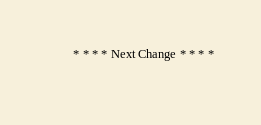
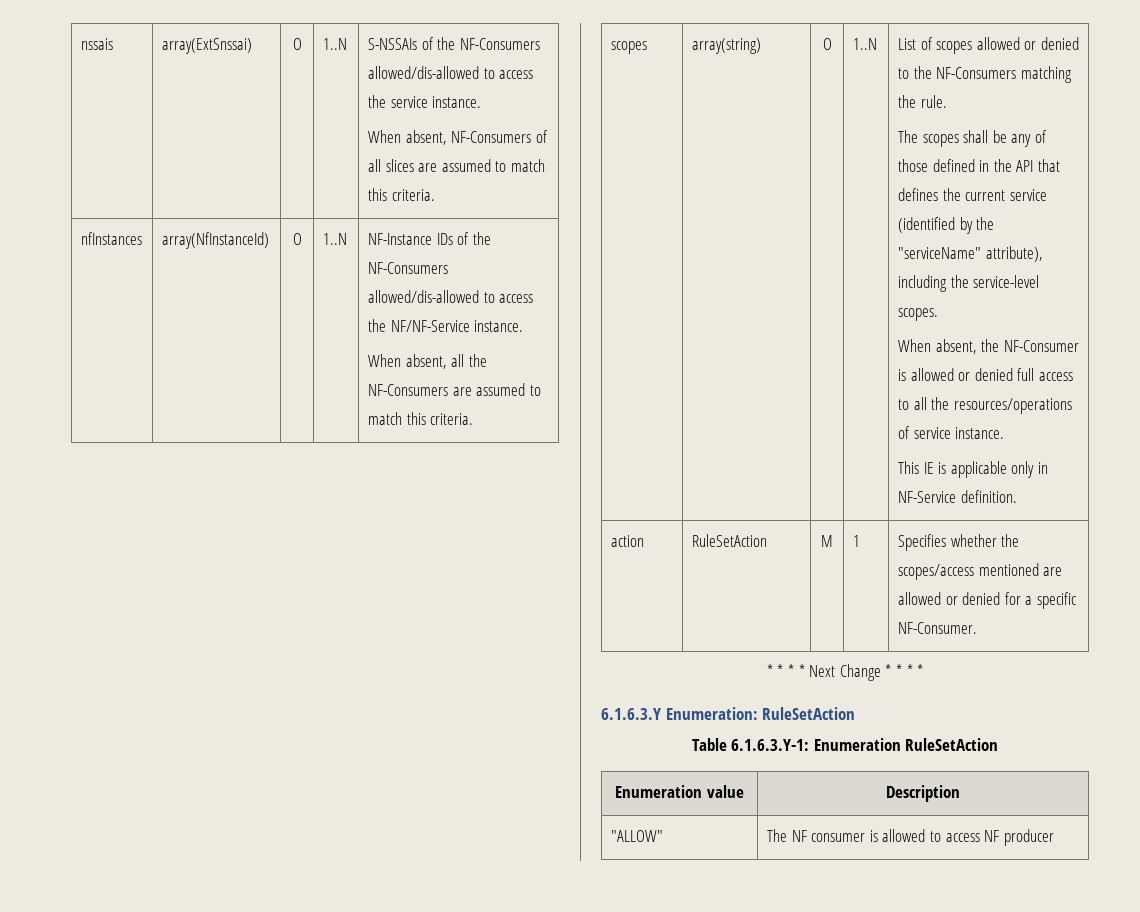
(73, 54) none -> [80,38,113,50] [161,38,252,54] [292,38,302,50] [322,38,347,50] [367,37,540,50] [367,66,534,79] [367,95,482,108] [367,130,548,145] [367,159,545,172] [367,188,435,201] [80,232,142,245] [161,232,269,249] [292,233,302,245] [322,233,347,245] [367,232,491,245] [367,262,448,274] [367,290,534,303] [367,319,524,332] [367,354,487,369] [367,383,541,396] [367,412,474,425] [610,41,647,54] [691,38,761,54] [822,38,832,50] [852,38,877,50] [897,37,1079,54] [897,66,1072,83] [897,95,947,108] [897,130,1047,147] [897,159,1060,172] [897,188,1047,201] [897,217,995,234] [897,246,1043,262] [897,275,1040,292] [897,308,938,321] [897,339,1079,354] [897,368,1073,381] [897,397,1072,414] [897,426,1005,439] [897,461,1048,478] [897,490,1017,503] [610,535,644,547] [691,534,767,547] [821,535,833,547] [852,535,860,547] [897,534,1020,551] [897,563,1063,580] [897,592,1076,609] [897,622,977,634] nssais | array(ExtSnssai) | O | 1..N | S-NSSAIs of the NF-Consumers allowed/dis-allowed to access the service instance. // When absent, NF-Consumers of all slices are assumed to match this criteria. // nfInstances | array(NfInstanceId) | O | 1..N | NF-Instance IDs of the NF-Consumers allowed/dis-allowed to access the NF/NF-Service instance. // When absent, all the NF-Consumers are assumed to match this criteria. // scopes | array(string) | O | 1..N | List of scopes allowed or denied to the NF-Consumers matching the rule. // The scopes shall be any of those defined in the API that defines the current service (identified by the "serviceName" attribute), including the service-level scopes. // When absent, the NF-Consumer is allowed or denied full access to all the resources/operations of service instance. // This IE is applicable only in NF-Service definition. // action | RuleSetAction | M | 1 | Specifies whether the scopes/access mentioned are allowed or denied for a specific NF-Consumer. //
(214, 54) none -> [601,707,856,720] [691,738,999,751] [615,785,744,798] [886,785,960,802] [610,830,663,842] [766,829,1054,846] // 6.1.6.3.Y Enumeration: RuleSetAction // Table 6.1.6.3.Y-1: Enumeration RuleSetAction // Enumeration value | Description // "ALLOW" | The NF consumer is allowed to access NF producer

